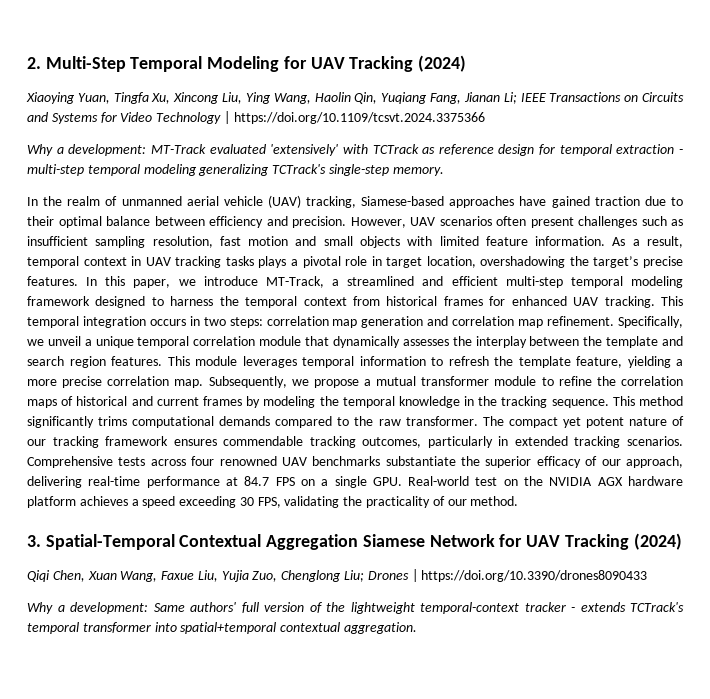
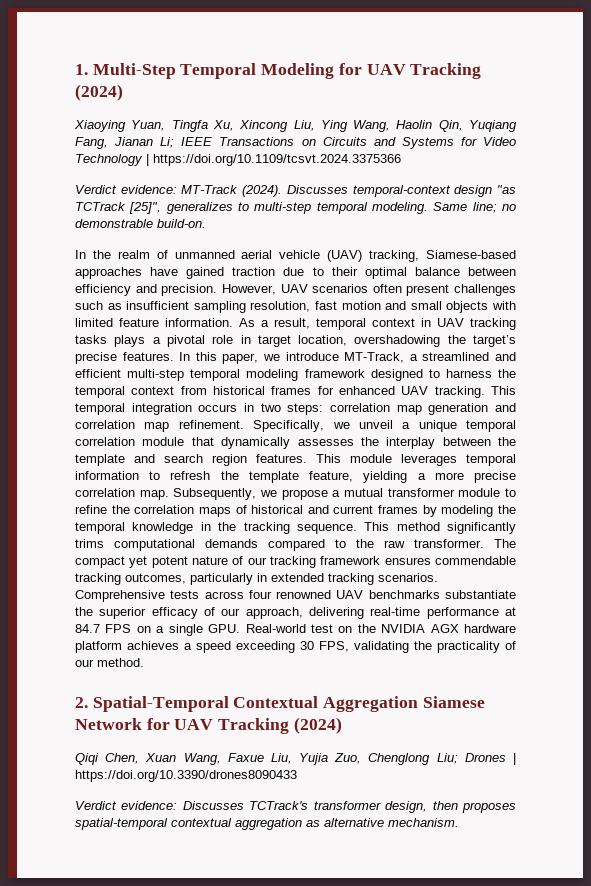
[27,57,41,69] 2. -> [75,64,88,75] 1.
[27,144,683,156] [27,164,444,176] Why a development: MT-Track evaluated 'extensively' with TCTrack as reference design for temporal extraction - multi-step temporal modeling generalizing TCTrack's single-step memory. -> [75,185,516,197] [75,202,516,214] [75,219,206,228] Verdict evidence: MT-Track (2024). Discusses temporal-context design "as TCTrack [25]", generalizes to multi-step temporal modeling. Same line; no demonstrable build-on.
[27,535,41,547] 3. -> [75,697,88,708] 2.
[27,602,684,614] [27,622,417,634] Why a development: Same authors' full version of the lightweight temporal-context tracker - extends TCTrack's temporal transformer into spatial+temporal contextual aggregation. -> [75,801,516,813] [75,818,459,830] Verdict evidence: Discusses TCTrack's transformer design, then proposes spatial-temporal contextual aggregation as alternative mechanism.

